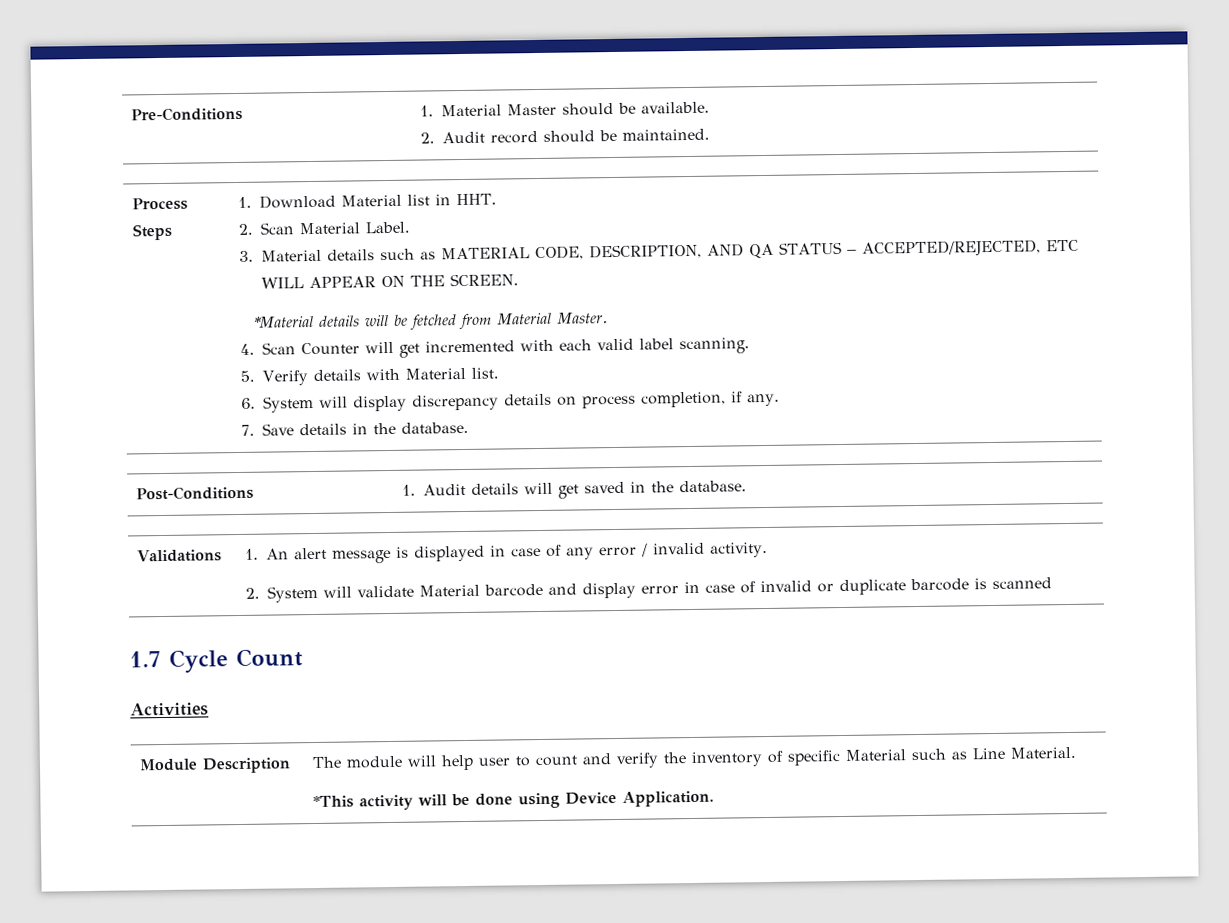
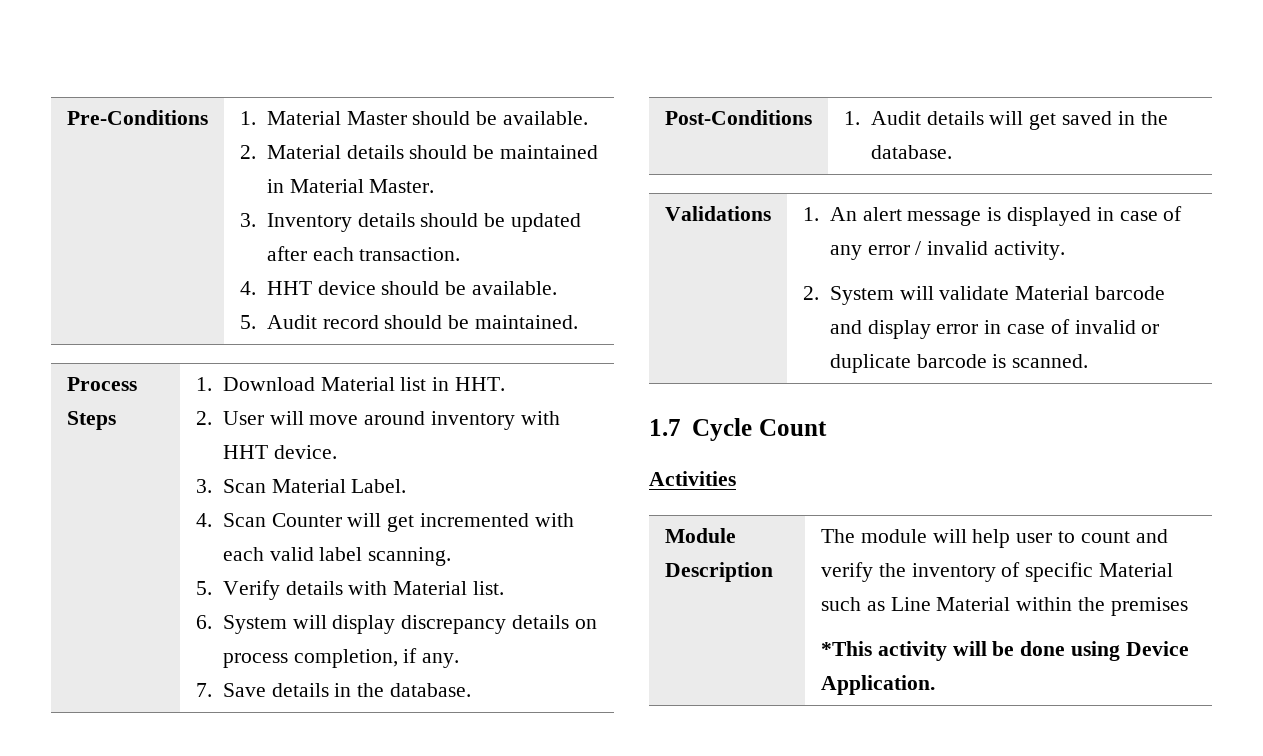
(435, 138) none -> [266,145,598,159] [266,179,435,193] [239,213,581,232] [266,246,461,261] [239,281,557,295] [239,315,256,329] Material details should be maintained in Material Master. // 3. Inventory details should be updated after each transaction. // 4. HHT device should be available. // 5.
[259,221,410,235] [238,239,1079,262] [260,273,519,289] [252,312,608,330] Scan Material Label. // 3. Material details such as MATERIAL CODE, DESCRIPTION, AND QA STATUS – ACCEPTED/REJECTED, ETC WILL APPEAR ON THE SCREEN. // *Material details will be fetched from Material Master. -> [222,411,560,430] [222,445,337,459] [195,479,407,493] User will move around inventory with HHT device. // 3. Scan Material Label.
[991,577,1052,590] scanned -> [1012,354,1089,368] scanned.
[1009,746,1076,759] Material. -> [936,597,1188,616] Material within the premises

